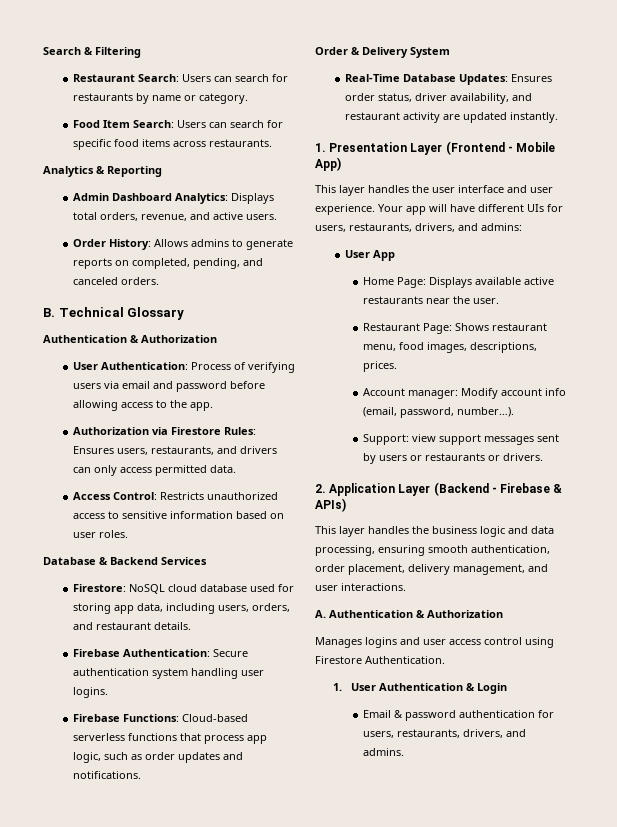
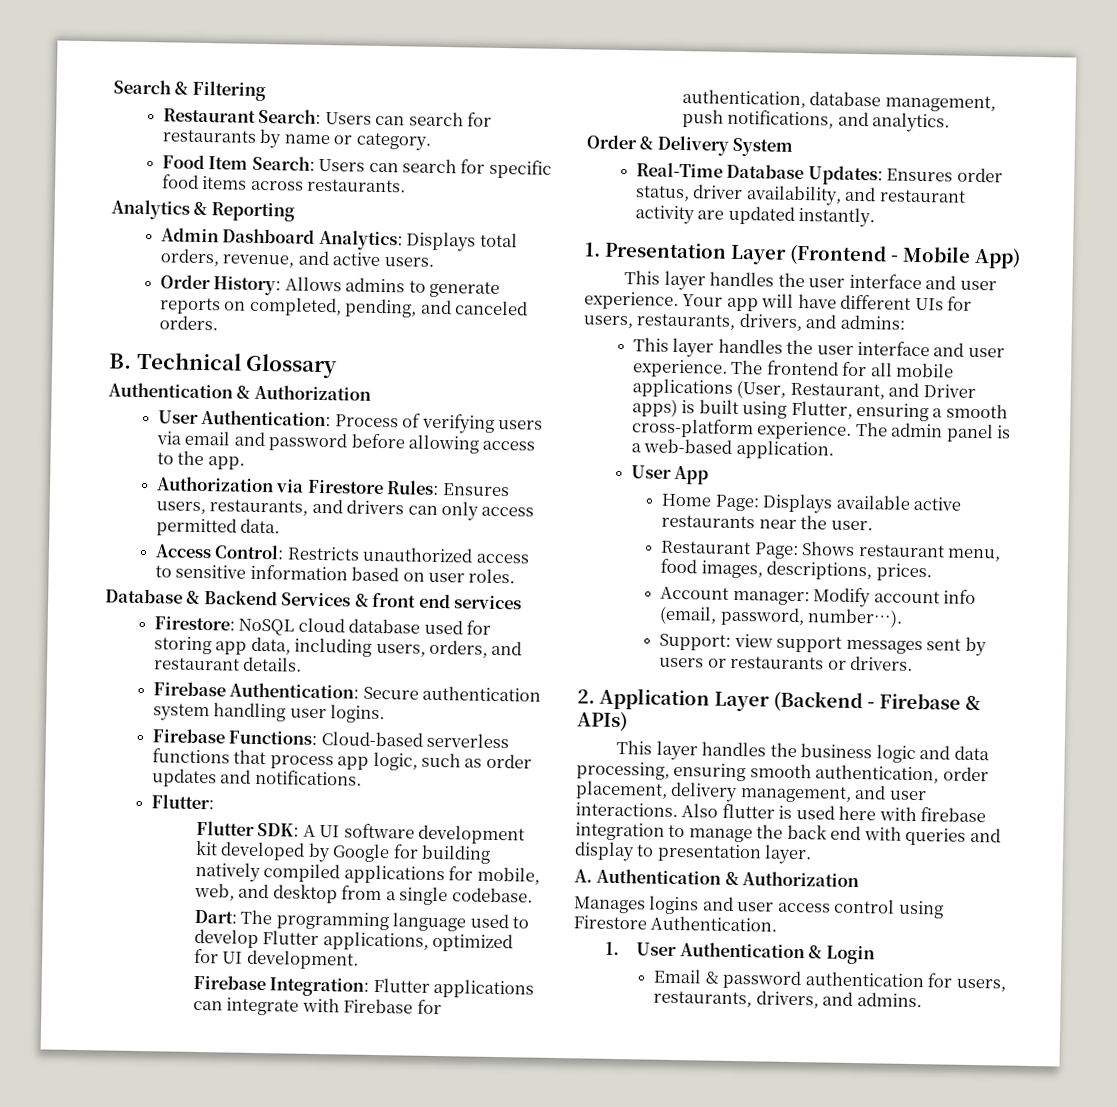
(207, 561) none -> [354,592,523,610] & front end services
(141, 775) none -> [150,794,214,810] [195,820,526,845] [194,840,492,864] [194,861,540,885] [193,882,533,906] [193,909,530,932] [193,928,514,953] [193,948,359,970] [192,974,535,999] [192,997,442,1016] [681,89,996,113] [681,108,951,133] // Flutter: // Flutter SDK: A UI software development kit developed by Google for building natively compiled applications for mobile, web, and desktop from a single codebase. // Dart: The programming language used to develop Flutter applications, optimized for UI development. // Firebase Integration: Flutter applications can integrate with Firebase for authentication, database management, push notifications, and analytics.
(522, 227) none -> [632,337,1005,358] [631,359,955,378] [631,378,976,400] [631,398,1008,422] [630,418,1012,443] [630,438,834,460] // This layer handles the user interface and user experience. The frontend for all mobile applications (User, Restaurant, and Driver apps) is built using Flutter, ensuring a smooth cross-platform experience. The admin panel is a web-based application.
(406, 587) none -> [681,803,987,823] [575,822,1001,846] [574,841,813,865] Also flutter is used here with firebase integration to manage the back end with queries and display to presentation layer.

